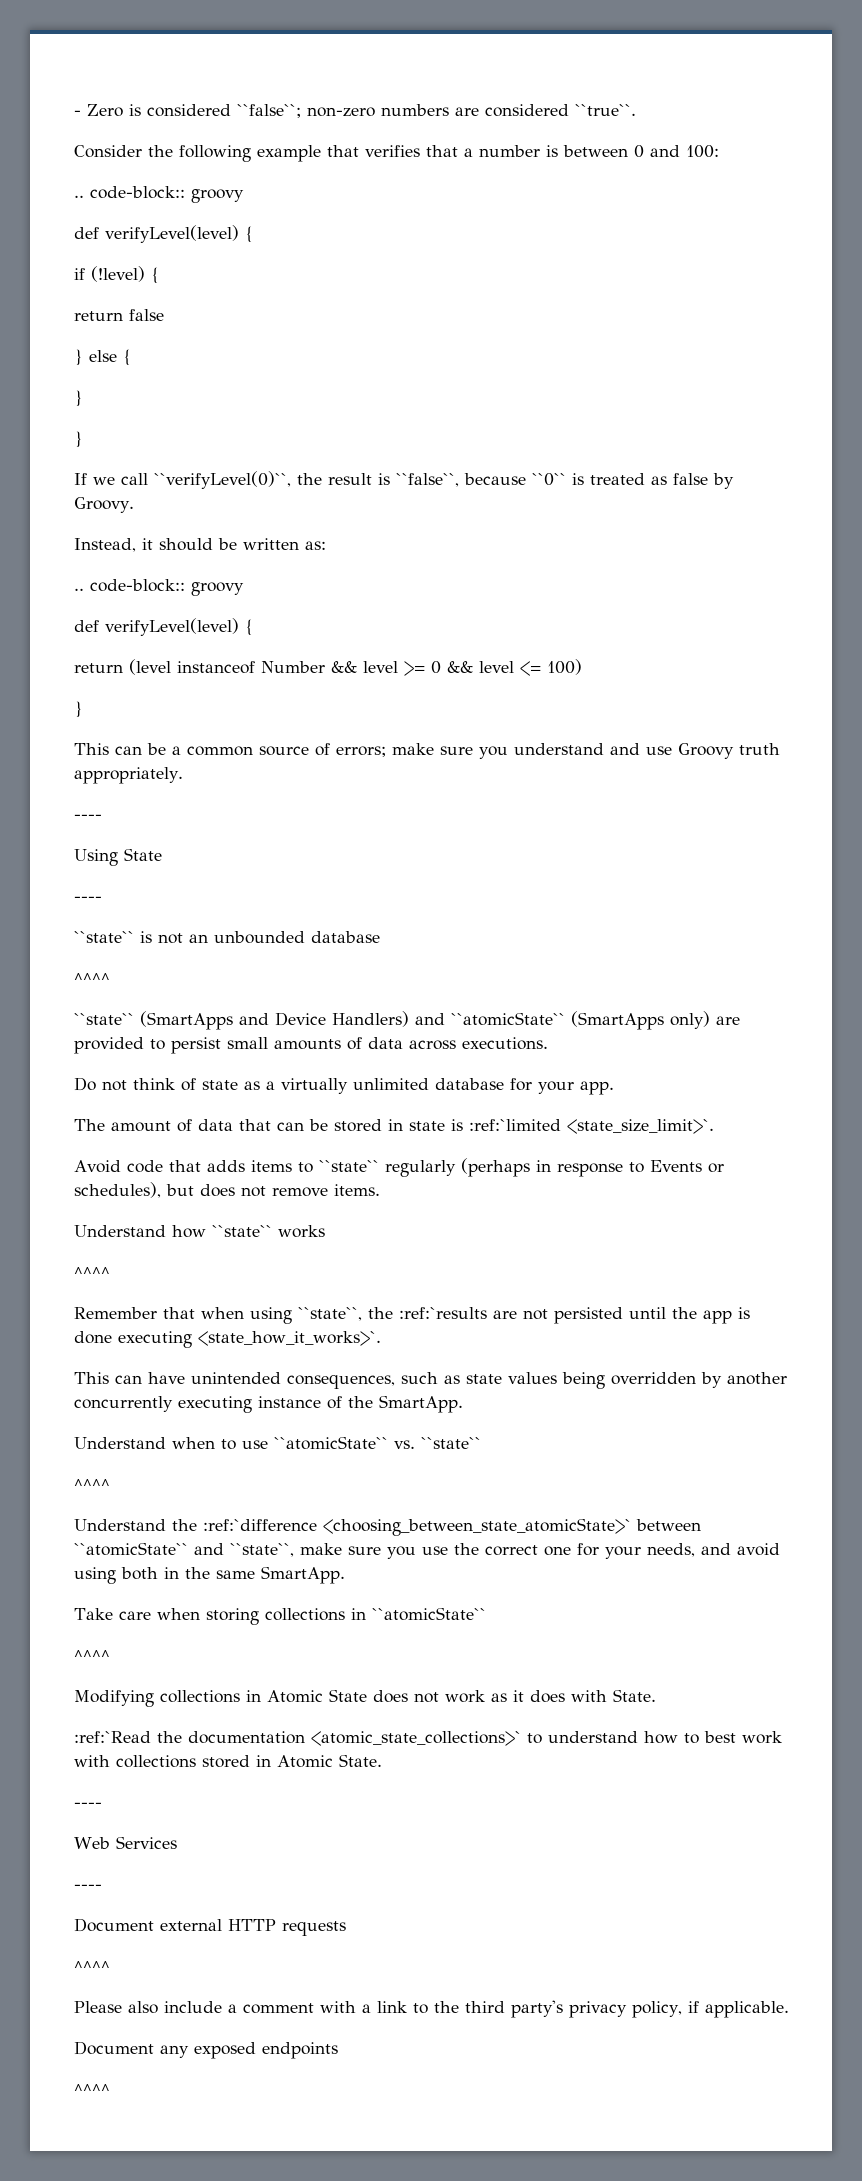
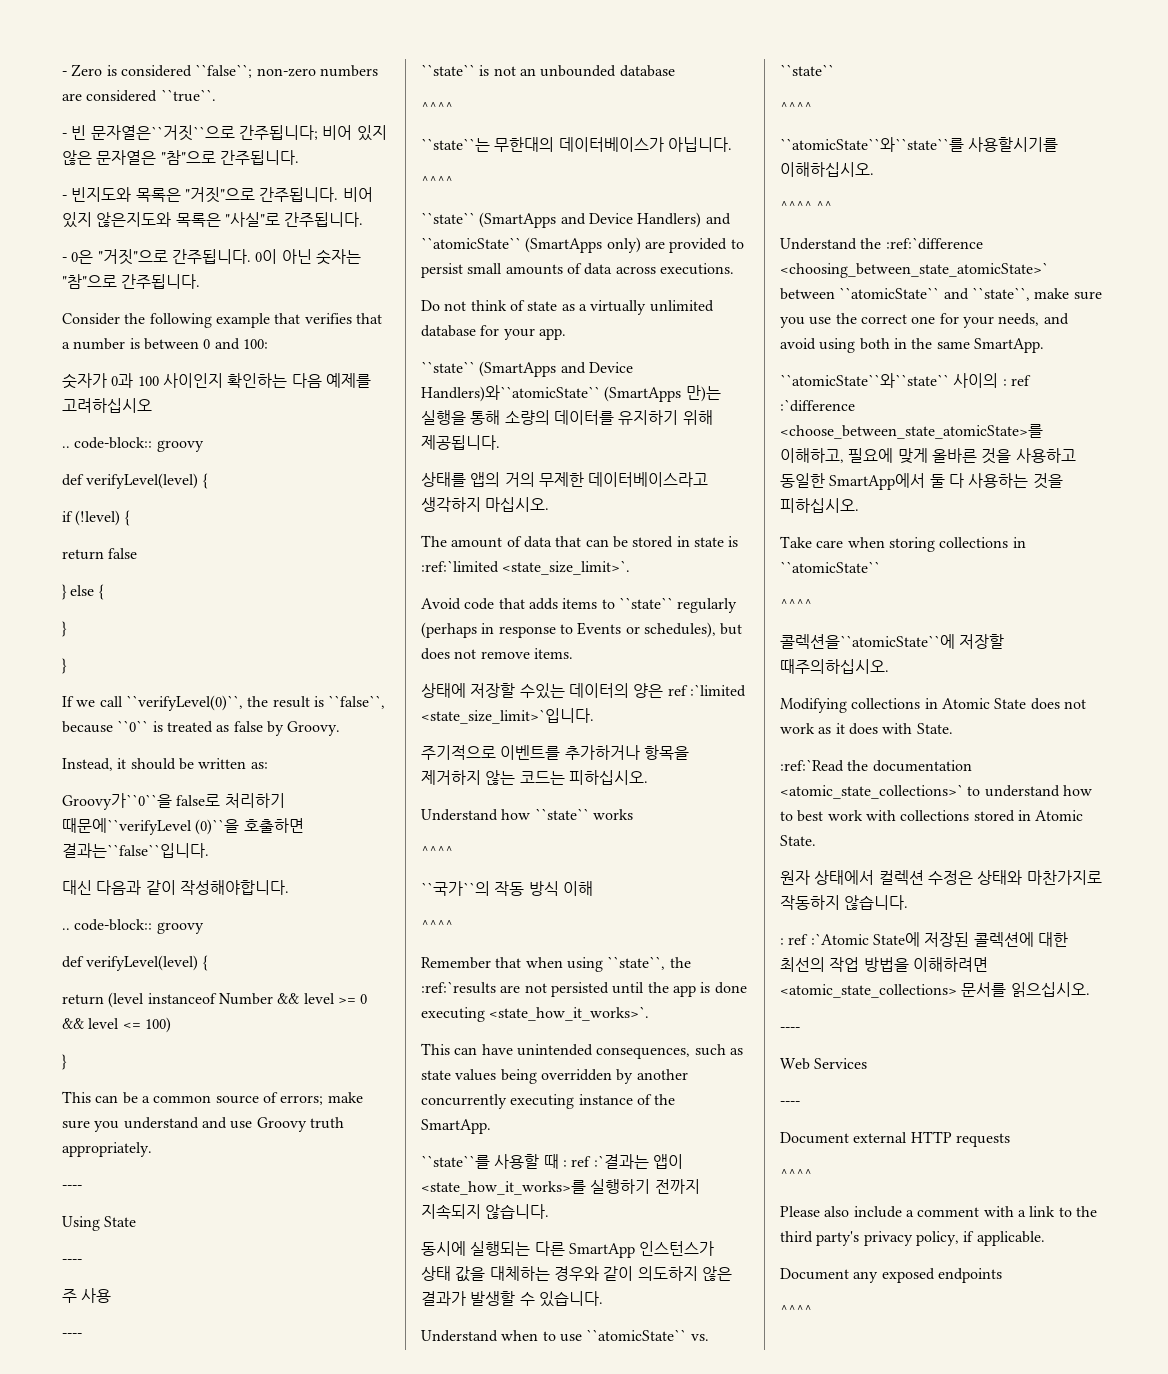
(636, 110) none -> [62,125,387,141] [62,150,299,165] [62,187,373,203] [62,212,364,228] [62,249,361,265] [62,274,201,289] // - 빈 문자열은``거짓``으로 간주됩니다; 비어 있지 않은 문자열은 "참"으로 간주됩니다. // - 빈지도와 목록은 "거짓"으로 간주됩니다. 비어 있지 않은지도와 목록은 "사실"로 간주됩니다. // - 0은 "거짓"으로 간주됩니다. 0이 아닌 숫자는 "참"으로 간주됩니다.
(719, 151) none -> [62,373,371,389] [62,398,152,413] // 숫자가 0과 100 사이인지 확인하는 다음 예제를 고려하십시오
(326, 545) none -> [62,793,285,810] [62,818,304,835] [62,843,209,858] [62,880,289,895] // Groovy가``0``을 false로 처리하기 때문에``verifyLevel (0)``을 호출하면 결과는``false``입니다. // 대신 다음과 같이 작성해야합니다.
(102, 899) none -> [62,1288,112,1303] [62,1333,82,1338] // 주 사용 // ----
(110, 978) none -> [421,137,732,152] [421,176,453,187] // ``state``는 무한대의 데이터베이스가 아닙니다. // ^^^^
(614, 1088) none -> [421,361,633,377] [421,385,721,402] [421,410,713,425] [421,435,500,450] [421,472,709,487] [421,497,550,512] // ``state`` (SmartApps and Device Handlers)와``atomicState`` (SmartApps 만)는 실행을 통해 소량의 데이터를 유지하기 위해 제공됩니다. // 상태를 앱의 거의 무제한 데이터베이스라고 생각하지 마십시오.
(380, 1190) none -> [421,683,746,699] [421,708,594,724] [421,745,689,760] [421,770,648,785] // 상태에 저장할 수있는 데이터의 양은 ref :`limited <state_size_limit>`입니다. // 주기적으로 이벤트를 추가하거나 항목을 제거하지 않는 코드는 피하십시오.
(110, 1272) none -> [421,881,593,896] [421,920,453,931] // ``국가``의 작동 방식 이해 // ^^^^
(463, 1404) none -> [421,1154,683,1169] [421,1179,700,1195] [421,1204,550,1219] [421,1241,715,1258] [421,1266,732,1282] [421,1291,603,1307] // ``state``를 사용할 때 : ref :`결과는 앱이 <state_how_it_works>를 실행하기 전까지 지속되지 않습니다. // 동시에 실행되는 다른 SmartApp 인스턴스가 상태 값을 대체하는 경우와 같이 의도하지 않은 결과가 발생할 수 있습니다.
(110, 1484) none -> [780,137,1059,152] [780,162,874,177] [780,201,833,212] // ``atomicState``와``state``를 사용할시기를 이해하십시오. // ^^^^ ^^
(345, 1575) none -> [780,373,1031,388] [780,399,855,412] [780,424,1043,439] [780,448,1076,464] [780,473,1063,490] [780,498,859,513] // ``atomicState``와``state`` 사이의 : ref :`difference <choose_between_state_atomicState>를 이해하고, 필요에 맞게 올바른 것을 사용하고 동일한 SmartApp에서 둘 다 사용하는 것을 피하십시오.
(110, 1655) none -> [780,634,1005,649] [780,659,889,674] // 콜렉션을``atomicState``에 저장할 때주의하십시오.
(382, 1760) none -> [780,870,1102,885] [780,895,909,910] [780,932,1068,947] [780,957,988,972] [780,982,1090,998] // 원자 상태에서 컬렉션 수정은 상태와 마찬가지로 작동하지 않습니다. // : ref :`Atomic State에 저장된 콜렉션에 대한 최선의 작업 방법을 이해하려면 <atomic_state_collections> 문서를 읽으십시오.

